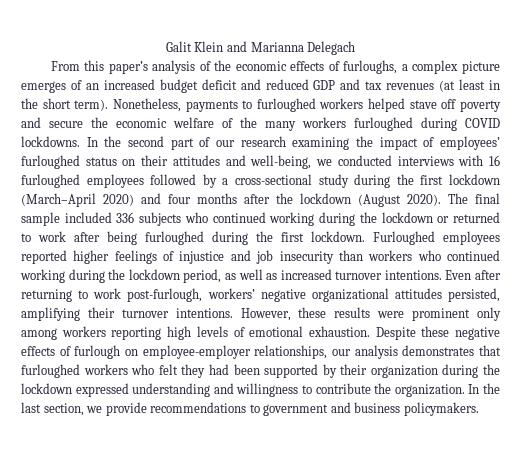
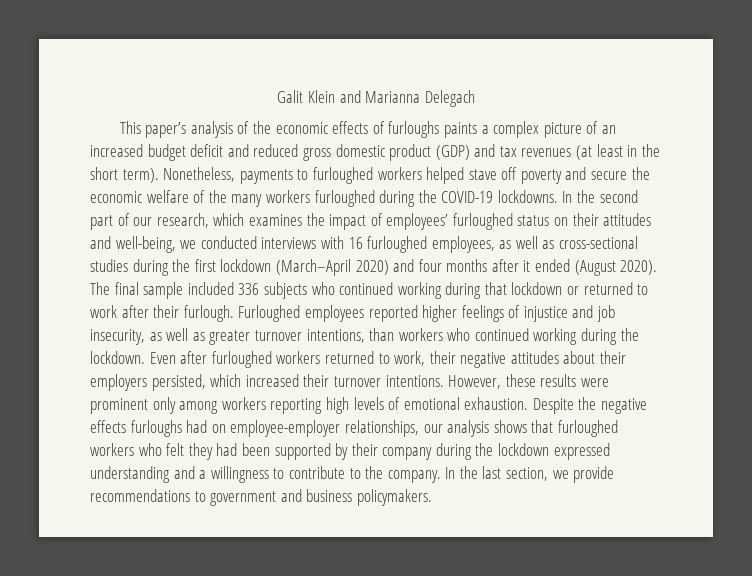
[50,60,105,71] From this -> [119,121,141,134] This
[343,60,398,74] furloughs, -> [388,121,477,138] furloughs paints
[21,81,66,93] emerges -> (582, 130) none
[313,80,336,90] GDP -> [302,144,470,161] gross domestic product (GDP)
[465,118,500,128] COVID -> [418,190,494,203] the COVID-19
[240,136,350,150] research examining -> [156,213,302,228] research, which examines
[86,174,349,188] employees followed by a cross-sectional study -> [431,236,639,253] [90,259,128,272] employees, as well as cross-sectional studies
[276,193,351,204] the lockdown -> [523,259,571,272] it ended
[359,212,377,223] the -> [484,282,507,295] that
[107,231,365,245] being furloughed during the first lockdown. -> [153,305,234,322] their furlough.
[279,251,334,264] insecurity -> [90,328,365,345] insecurity, as well as greater turnover intentions,
[128,269,501,283] [21,288,500,302] [21,307,80,321] lockdown period, as well as increased turnover intentions. Even after returning to work post-furlough, workers’ negative organizational attitudes persisted, amplifying -> [90,351,627,368] [90,374,299,391] lockdown. Even after furloughed workers returned to work, their negative attitudes about their employers persisted, which increased
[421,326,450,337] these -> [578,397,597,410] the
[59,345,121,359] of furlough -> [130,420,208,437] furloughs had
[402,345,475,356] demonstrates -> [493,420,527,433] shows
[370,365,438,378] organization -> [382,447,433,460] company
(234, 388) none -> [199,470,207,479] a
[374,383,465,397] the organization. -> [349,466,441,483] to the company.

